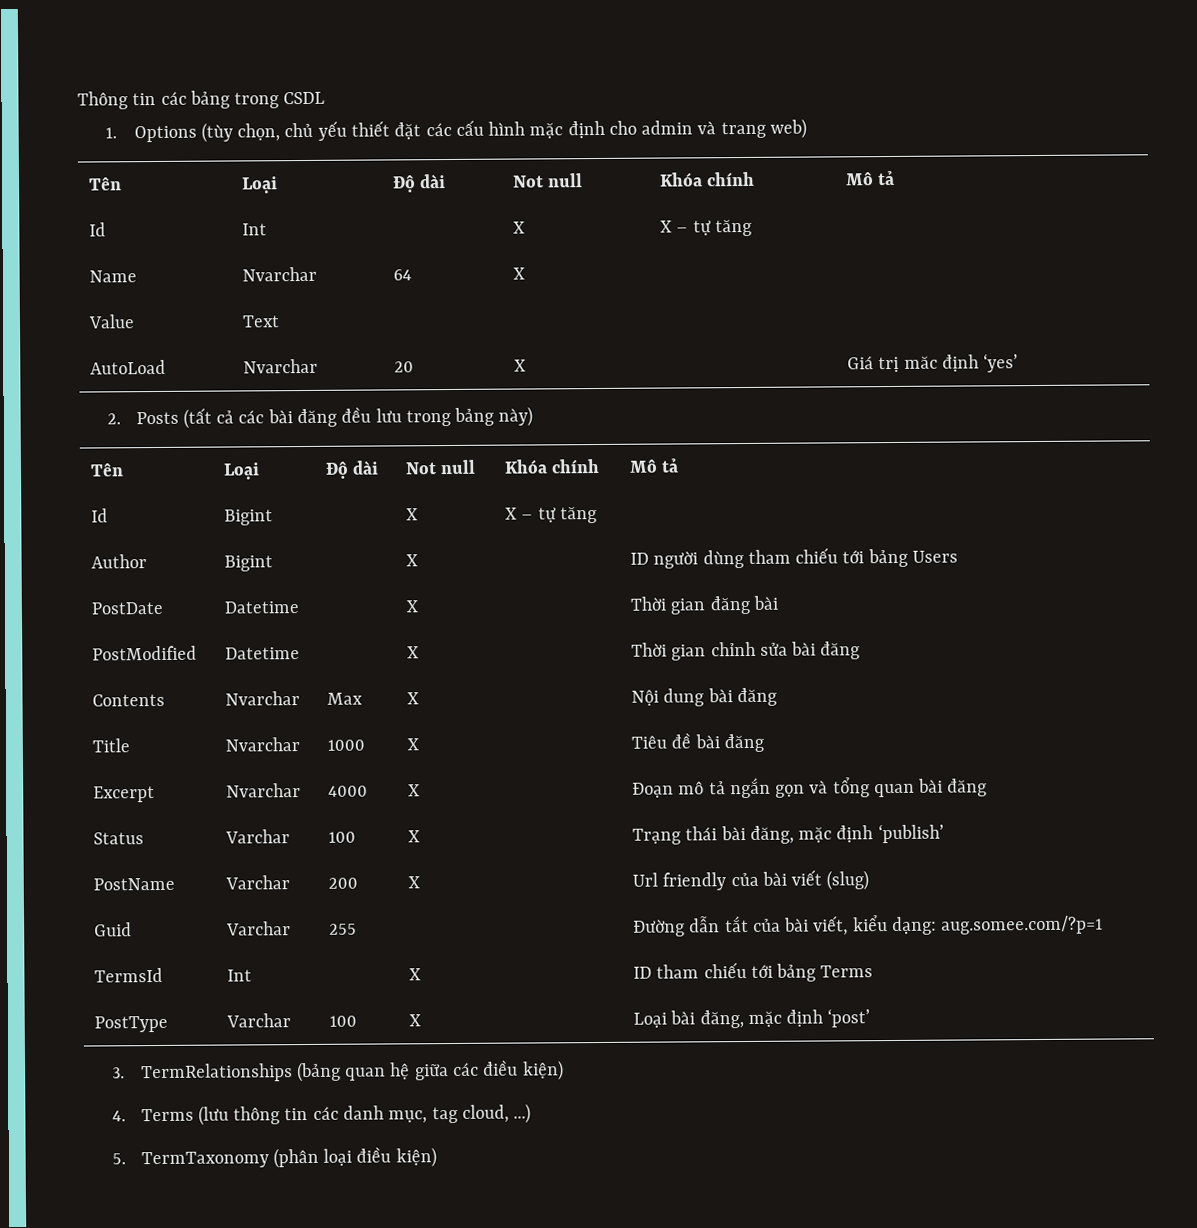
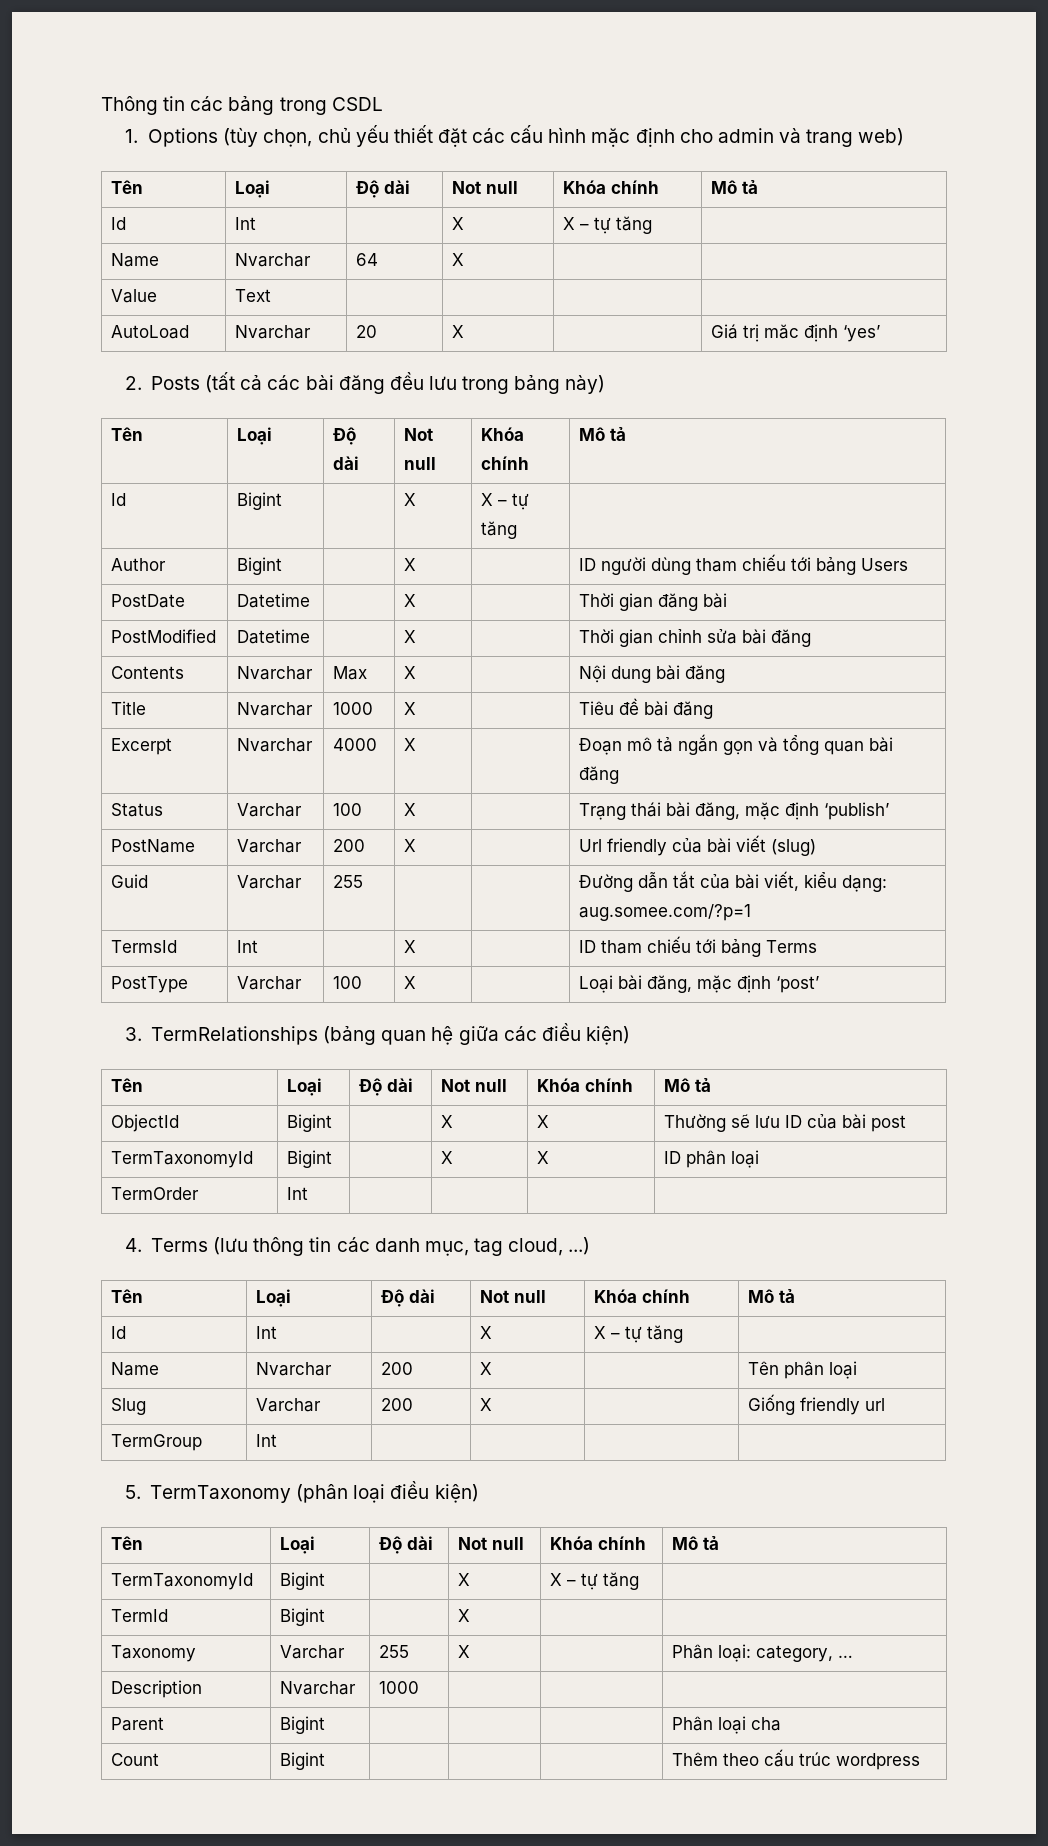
(564, 1070) none -> [111,1078,144,1092] [287,1078,323,1096] [359,1078,414,1096] [441,1079,508,1092] [537,1078,634,1092] [664,1078,712,1092] [111,1114,180,1132] [287,1114,333,1132] [441,1115,454,1128] [537,1115,550,1128] [664,1114,907,1132] [111,1151,254,1168] [287,1150,333,1168] [441,1151,454,1164] [537,1151,550,1164] [664,1150,760,1168] [111,1187,200,1200] [287,1187,309,1200] // Tên | Loại | Độ dài | Not null | Khóa chính | Mô tả // ObjectId | Bigint | | X | X | Thường sẽ lưu ID của bài post // TermTaxonomyId | Bigint | | X | X | ID phân loại // TermOrder | Int | | | |
(532, 1113) none -> [111,1289,144,1303] [256,1289,292,1307] [381,1289,436,1307] [480,1290,547,1303] [594,1289,691,1303] [748,1289,796,1303] [111,1326,127,1339] [256,1326,278,1339] [480,1326,493,1339] [594,1325,684,1343] [111,1362,160,1376] [256,1362,333,1376] [381,1362,414,1375] [480,1362,493,1375] [748,1361,858,1379] [111,1398,147,1415] [256,1398,322,1412] [381,1398,414,1411] [480,1398,493,1411] [748,1394,886,1415] [111,1434,203,1451] [256,1434,278,1447] // Tên | Loại | Độ dài | Not null | Khóa chính | Mô tả // Id | Int | | X | X – tự tăng | // Name | Nvarchar | 200 | X | | Tên phân loại // Slug | Varchar | 200 | X | | Giống friendly url // TermGroup | Int | | | |
(437, 1157) none -> [111,1536,144,1550] [280,1536,316,1554] [379,1536,434,1554] [458,1537,525,1550] [550,1536,647,1550] [672,1536,720,1550] [111,1573,254,1590] [280,1572,326,1590] [458,1573,471,1586] [550,1572,640,1590] [111,1609,169,1622] [280,1608,326,1626] [458,1609,471,1622] [111,1645,197,1662] [280,1645,346,1659] [379,1645,410,1658] [458,1645,471,1658] [672,1644,854,1662] [111,1680,203,1698] [280,1681,357,1695] [379,1681,420,1694] [111,1717,165,1731] [280,1716,326,1734] [672,1716,782,1734] [111,1753,160,1766] [280,1752,326,1770] [672,1749,921,1770] // Tên | Loại | Độ dài | Not null | Khóa chính | Mô tả // TermTaxonomyId | Bigint | | X | X – tự tăng | // TermId | Bigint | | X | | // Taxonomy | Varchar | 255 | X | | Phân loại: category, … // Description | Nvarchar | 1000 | | | // Parent | Bigint | | | | Phân loại cha // Count | Bigint | | | | Thêm theo cấu trúc wordpress

